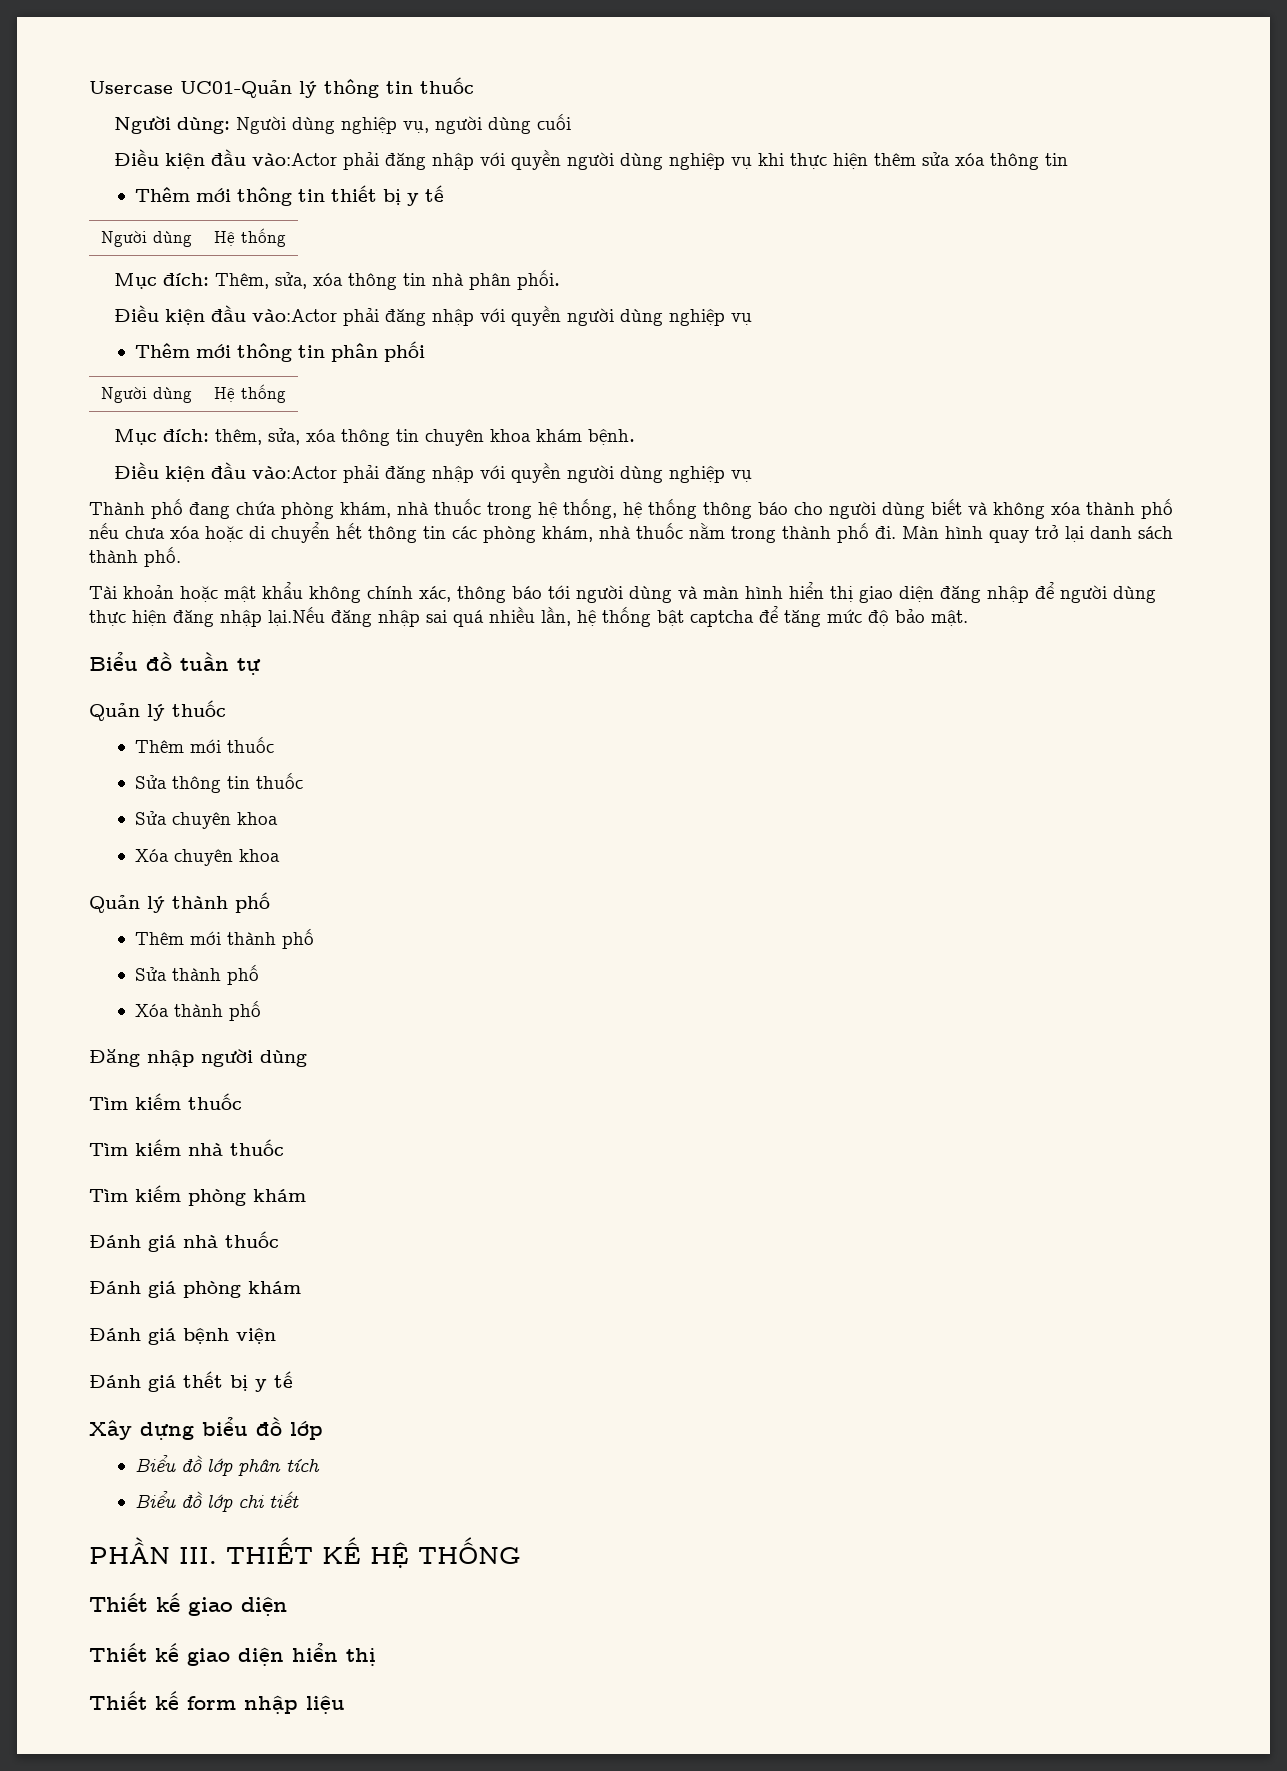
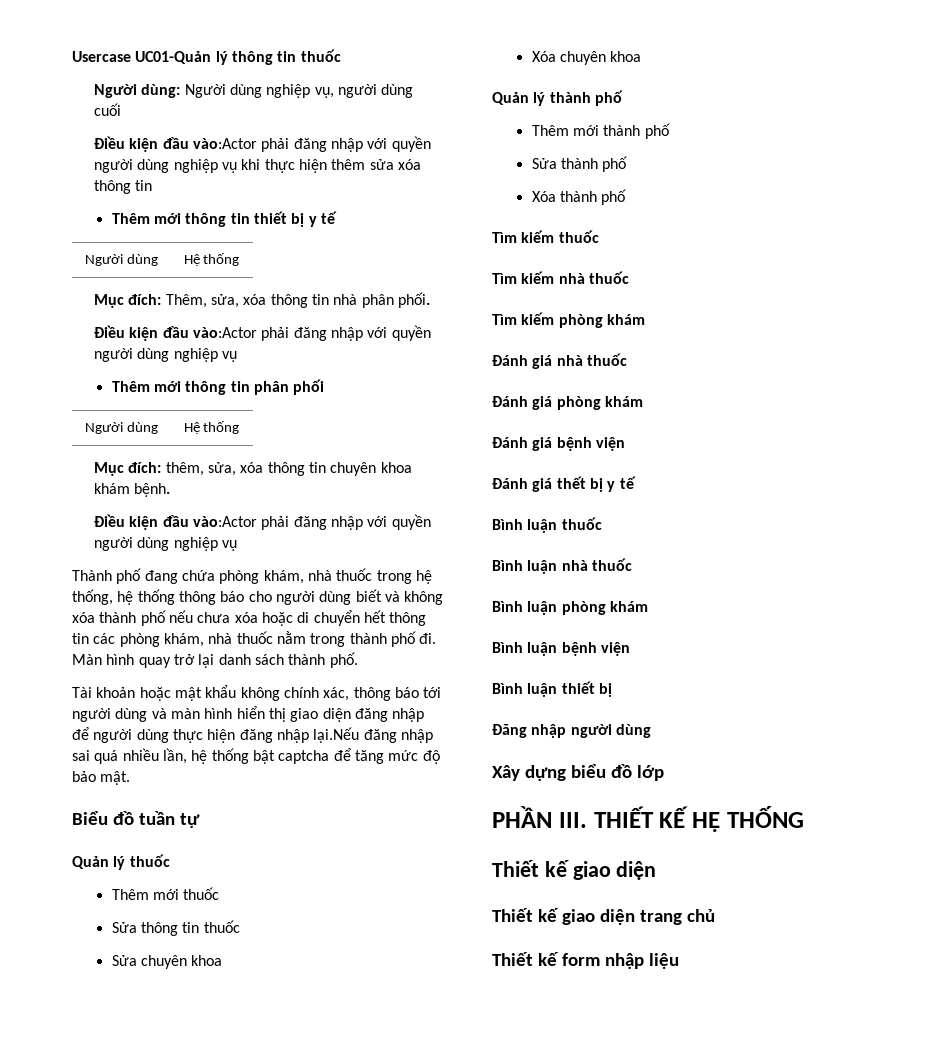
[89,1049,307,1067] // Đăng nhập người dùng -> (627, 197) none
(293, 1379) none -> [492,517,602,533] [492,558,632,574] [492,601,648,615] [492,642,630,656] [492,681,612,697] [492,724,651,738] // Bình luận thuốc // Bình luận nhà thuốc // Bình luận phòng khám // Bình luận bệnh viện // Bình luận thiết bị // Đăng nhập người dùng
[135,1455,321,1476] [135,1491,300,1512] // Biểu đồ lớp phân tích // Biểu đồ lớp chi tiết -> (664, 773) none
[292,1643,376,1666] hiển thị -> [639,909,715,925] trang chủ

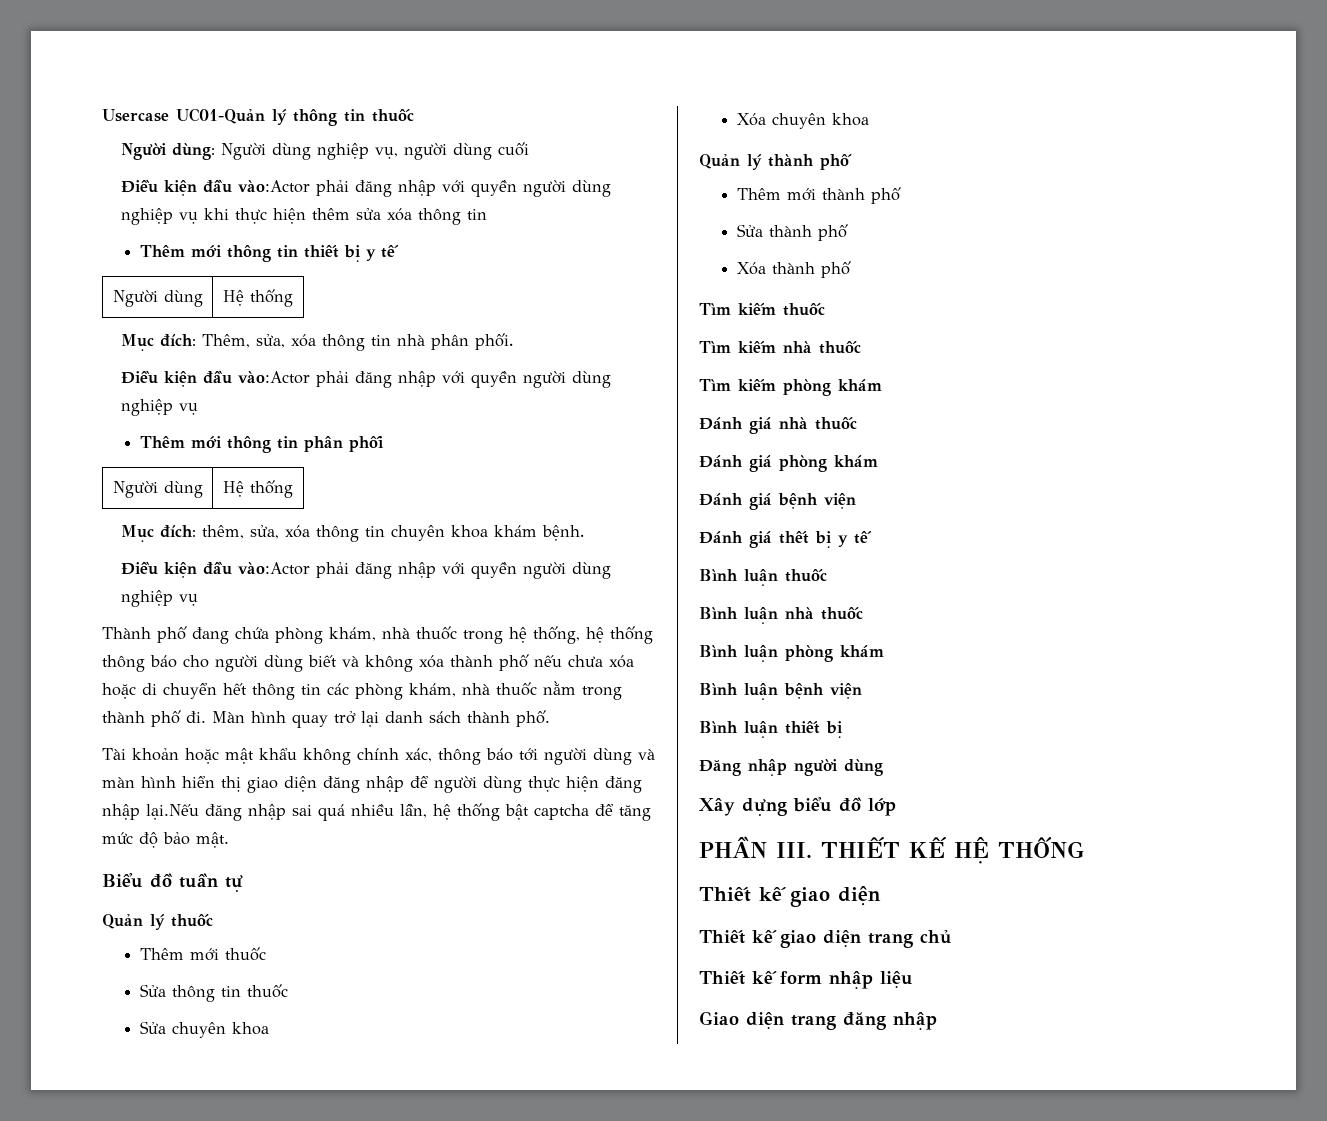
(679, 961) none -> [699,1011,937,1030] // Giao diện trang đăng nhập

